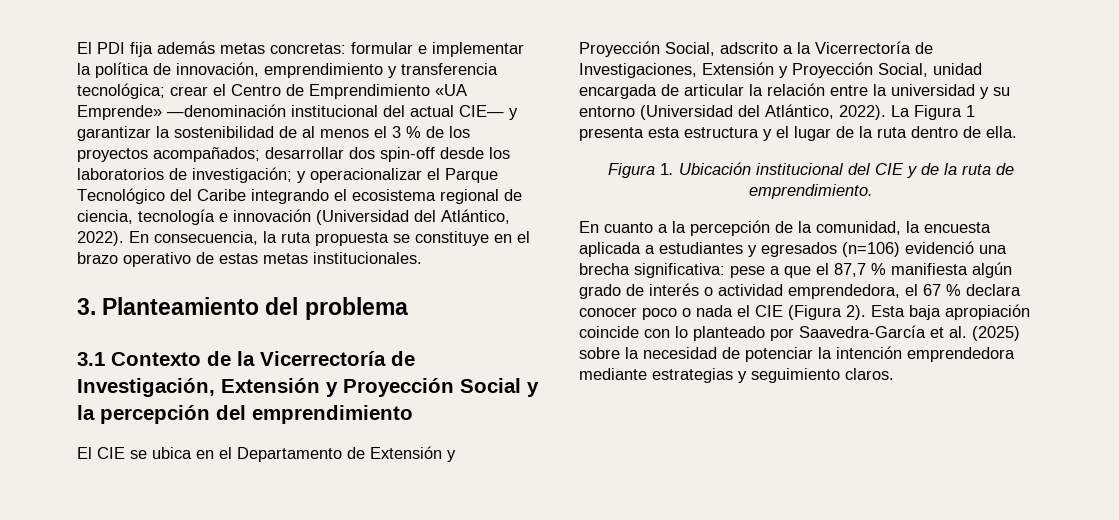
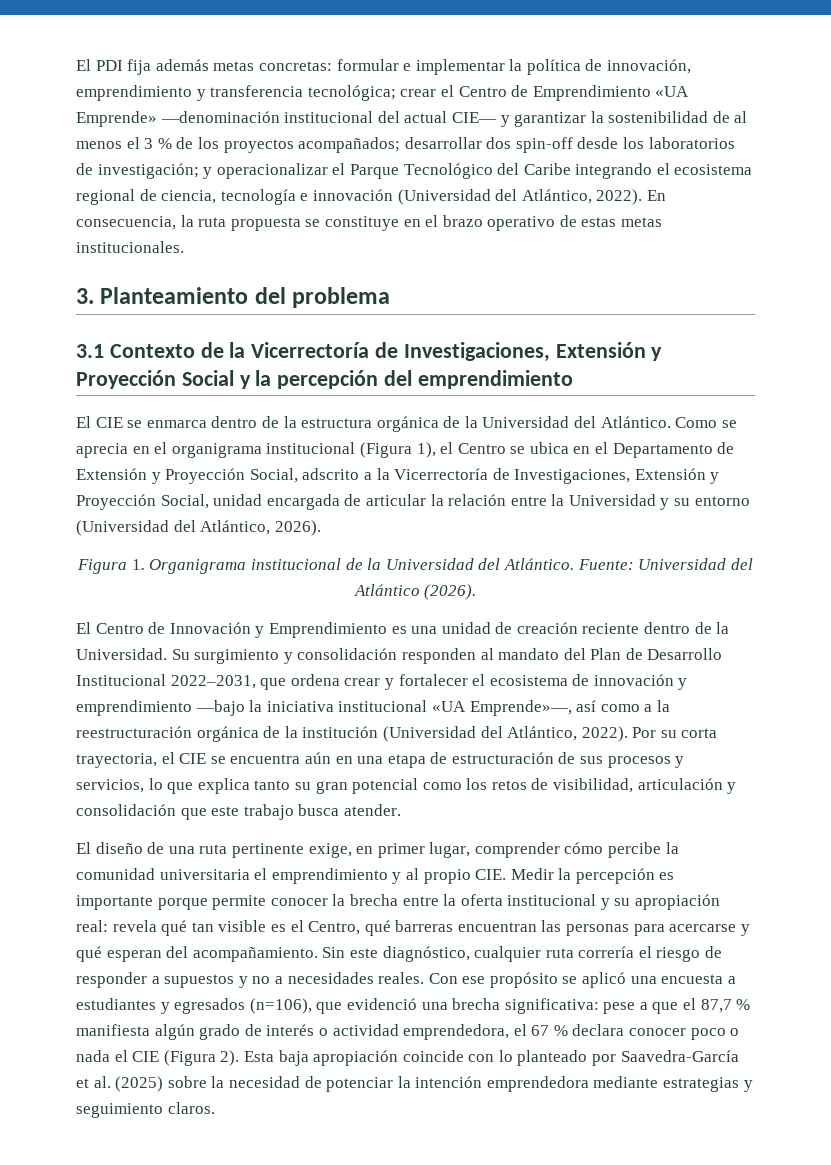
[77,378,215,397] Investigación, -> [403,342,550,362] Investigaciones,
(147, 454) none -> [146,416,737,432] [76,442,526,458] enmarca dentro de la estructura orgánica de la Universidad del Atlántico. Como se aprecia en el organigrama institucional (Figura 1), el Centro se
[891,84,975,96] universidad -> [568,494,656,506] Universidad
[839,105,975,120] [579,126,1017,141] [607,162,1014,178] [748,184,873,199] [579,220,991,236] [579,242,641,257] 2022). La Figura 1 presenta esta estructura y el lugar de la ruta dentro de ella. // Figura 1. Ubicación institucional del CIE y de la ruta de emprendimiento. // En cuanto a la percepción de la comunidad, la encuesta aplicada -> [274,520,321,536] [77,558,753,574] [353,584,477,600] [76,622,730,638] [76,648,723,664] [76,674,688,690] [76,700,670,716] [76,726,718,742] [76,752,685,768] [76,778,737,794] [76,804,401,820] [76,842,679,858] [76,868,675,884] [76,894,721,910] [76,920,750,936] [76,946,723,962] [76,972,724,988] 2026). // Figura 1. Organigrama institucional de la Universidad del Atlántico. Fuente: Universidad del Atlántico (2026). // El Centro de Innovación y Emprendimiento es una unidad de creación reciente dentro de la Universidad. Su surgimiento y consolidación responden al mandato del Plan de Desarrollo Institucional 2022–2031, que ordena crear y fortalecer el ecosistema de innovación y emprendimiento —bajo la iniciativa institucional «UA Emprende»—, así como a la reestructuración orgánica de la institución (Universidad del Atlántico, 2022). Por su corta trayectoria, el CIE se encuentra aún en una etapa de estructuración de sus procesos y servicios, lo que explica tanto su gran potencial como los retos de visibilidad, articulación y consolidación que este trabajo busca atender. // El diseño de una ruta pertinente exige, en primer lugar, comprender cómo percibe la comunidad universitaria el emprendimiento y al propio CIE. Medir la percepción es importante porque permite conocer la brecha entre la oferta institucional y su apropiación real: revela qué tan visible es el Centro, qué barreras encuentran las personas para acercarse y qué esperan del acompañamiento. Sin este diagnóstico, cualquier ruta correría el riesgo de responder a supuestos y no a necesidades reales. Con ese propósito se aplicó una encuesta
[842,242,900,257] (n=106) -> [249,998,343,1014] (n=106), que

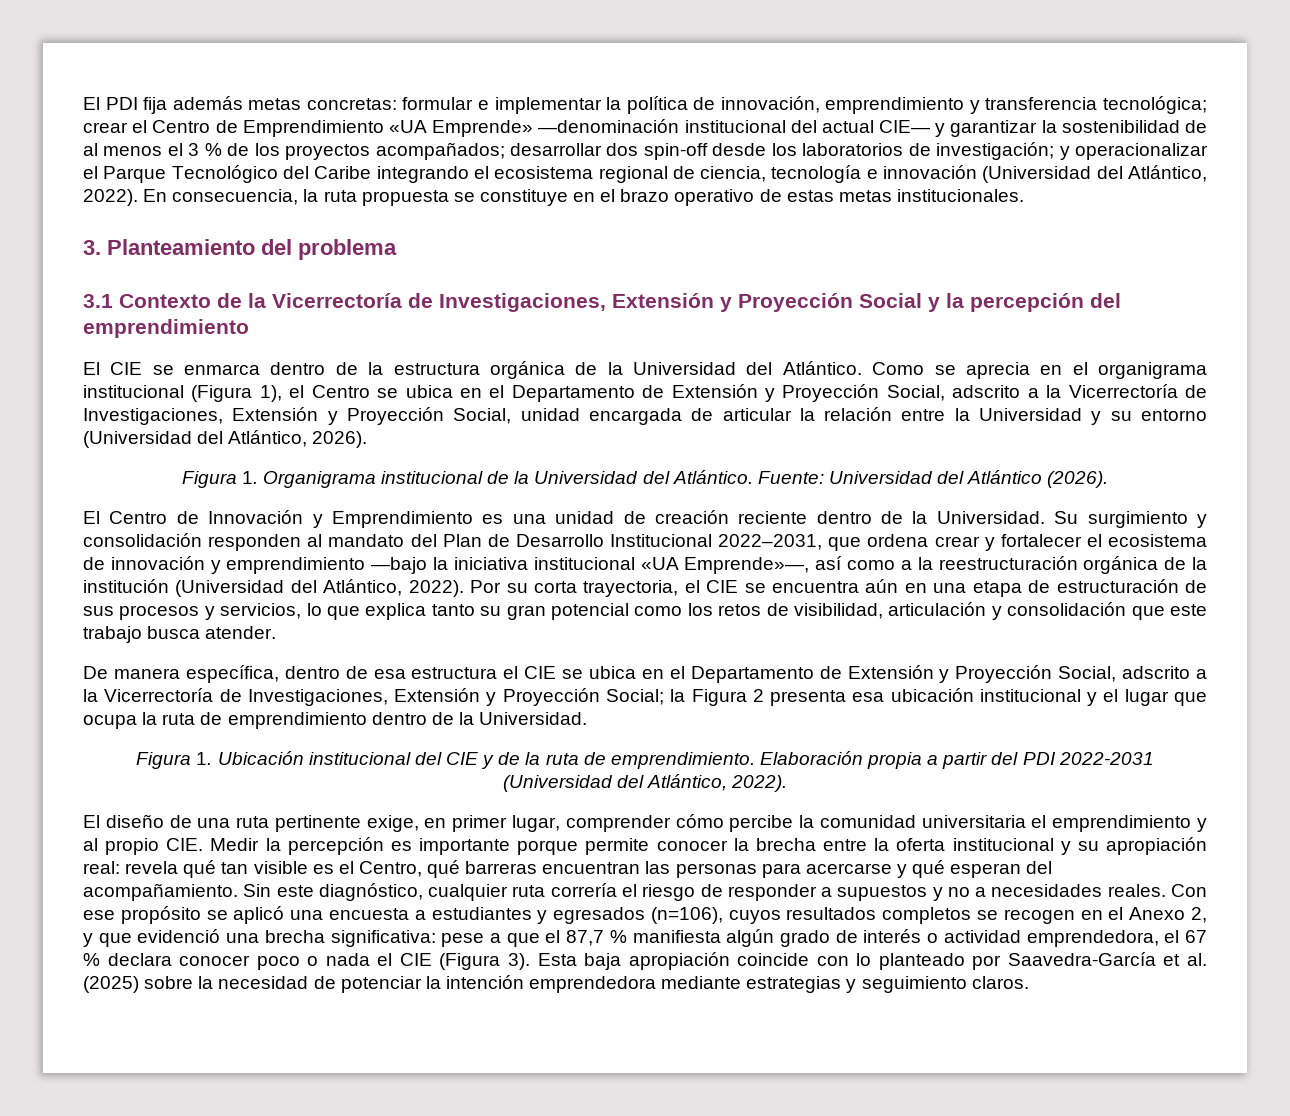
(401, 810) none -> [83,665,1207,683] [83,688,1208,706] [83,712,588,729] [136,751,1154,769] [502,774,788,792] // De manera específica, dentro de esa estructura el CIE se ubica en el Departamento de Extensión y Proyección Social, adscrito a la Vicerrectoría de Investigaciones, Extensión y Proyección Social; la Figura 2 presenta esa ubicación institucional y el lugar que ocupa la ruta de emprendimiento dentro de la Universidad. // Figura 1. Ubicación institucional del CIE y de la ruta de emprendimiento. Elaboración propia a partir del PDI 2022-2031 (Universidad del Atlántico, 2022).
(312, 1006) none -> [728,907,1208,924] [83,933,93,947] cuyos resultados completos se recogen en el Anexo 2, y
[220,1050,240,1066] 2). -> [507,953,530,970] 3).

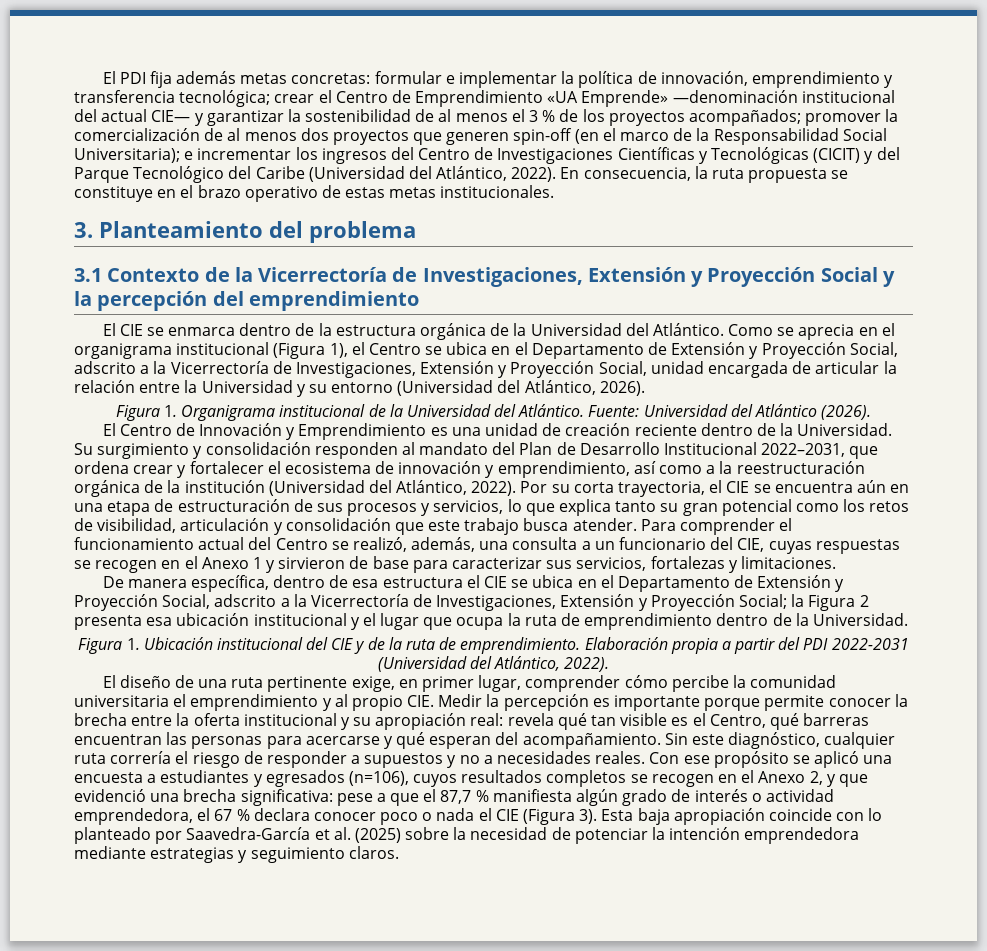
[510,142,1209,160] [83,165,978,183] desarrollar dos spin-off desde los laboratorios de investigación; y operacionalizar el Parque Tecnológico del Caribe integrando el ecosistema regional de ciencia, tecnología e innovación -> [805,109,899,126] [74,128,887,145] [74,147,900,164] [74,166,305,183] promover la comercialización de al menos dos proyectos que generen spin-off (en el marco de la Responsabilidad Social Universitaria); e incrementar los ingresos del Centro de Investigaciones Científicas y Tecnológicas (CICIT) y del Parque Tecnológico del Caribe
[226,557,810,574] emprendimiento —bajo la iniciativa institucional «UA Emprende»—, -> [497,461,630,478] emprendimiento,
(277, 632) none -> [640,518,793,535] [74,537,900,554] [74,556,836,573] Para comprender el funcionamiento actual del Centro se realizó, además, una consulta a un funcionario del CIE, cuyas respuestas se recogen en el Anexo 1 y sirvieron de base para caracterizar sus servicios, fortalezas y limitaciones.

